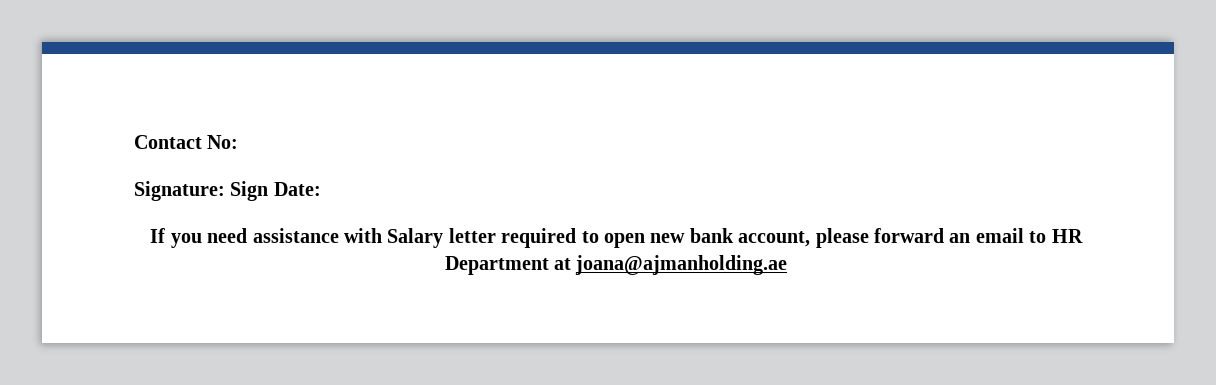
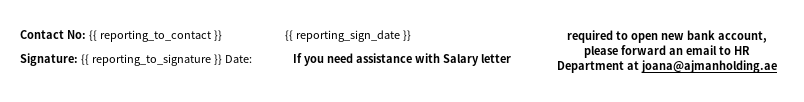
[134,181,321,201] // Signature: Sign Date: -> [88,30,222,42] [20,53,252,66] [285,30,411,42] {{ reporting_to_contact }} // Signature: {{ reporting_to_signature }} Date: {{ reporting_sign_date }}

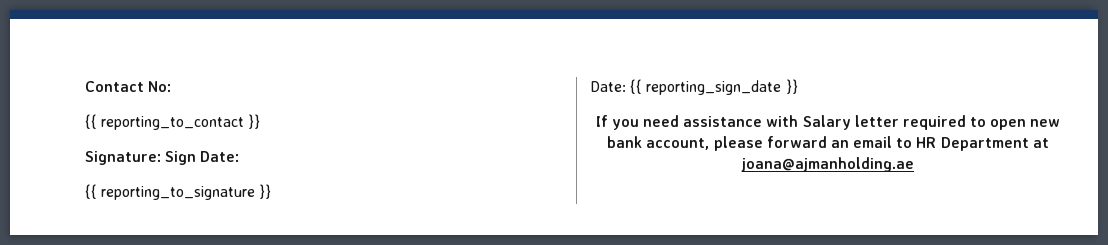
(86, 34) none -> (172, 86) //
(78, 59) none -> [165,151,240,165] Sign Date: //
(222, 59) none -> (272, 191) //

